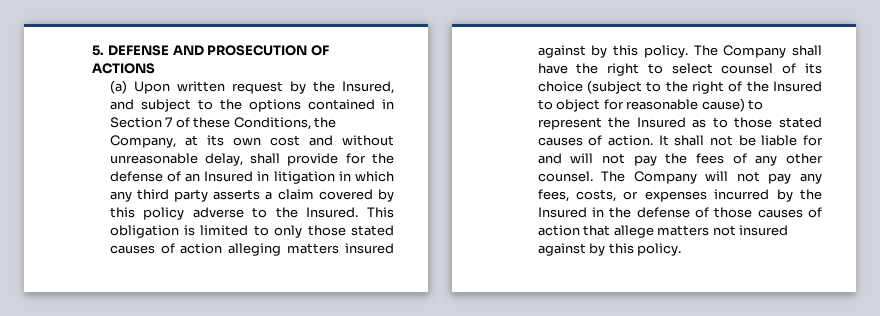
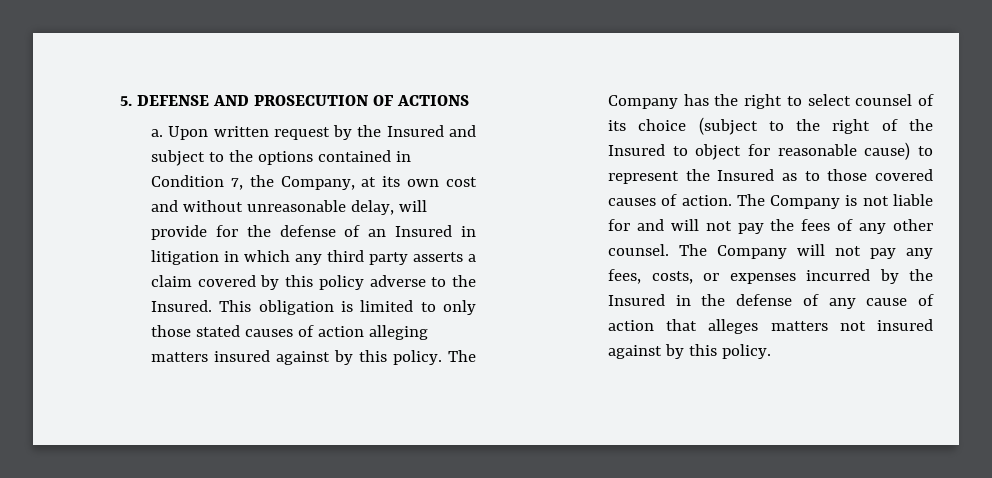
[109,80,127,94] (a) -> [151,129,164,137] a.
[342,81,395,94] Insured, -> [386,125,444,137] Insured
[109,117,311,130] Section 7 of these Conditions, -> [151,175,243,190] Condition 7,
[250,153,281,164] shall -> [398,200,427,212] will
[792,45,822,56] [537,63,568,74] shall have -> [683,94,709,106] has
[779,117,822,128] stated -> [875,169,933,181] covered
[658,135,756,146] It shall not be -> [736,194,889,209] The Company is not
[714,207,803,218] those causes -> [828,298,908,309] any cause
[613,225,654,238] allege -> [708,319,759,334] alleges

